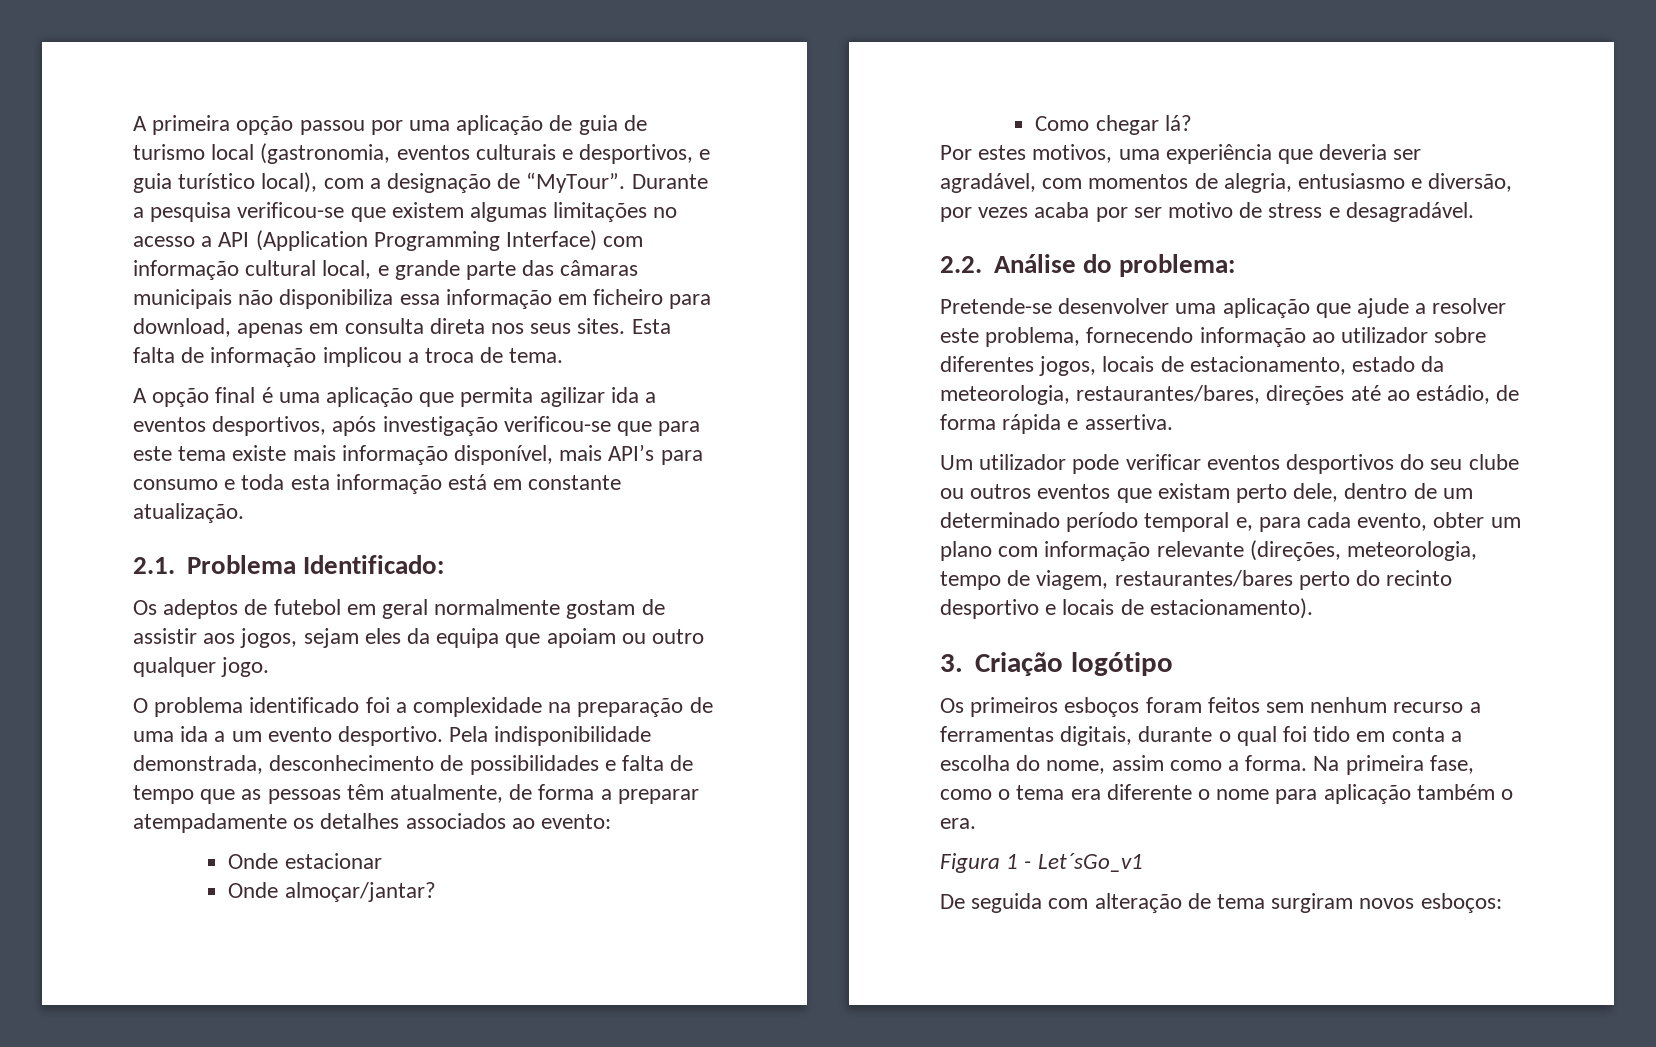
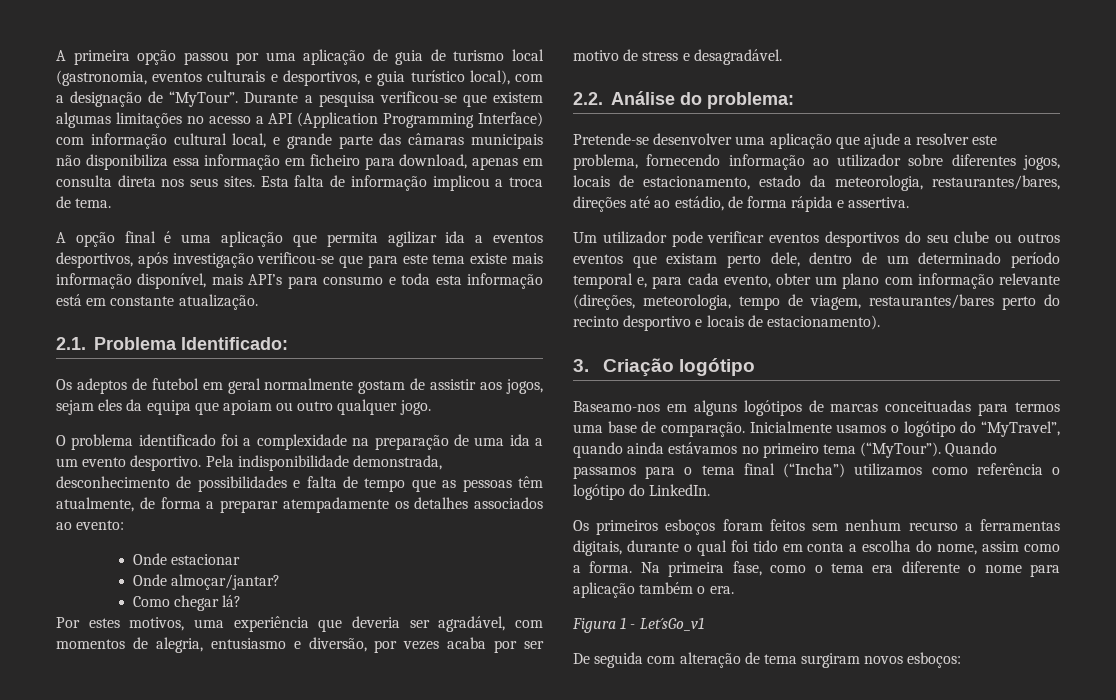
(1173, 664) none -> [573,400,1060,416] [573,421,1060,437] [573,442,998,458] [573,463,1060,479] [573,484,711,500] // Baseamo-nos em alguns logótipos de marcas conceituadas para termos uma base de comparação. Inicialmente usamos o logótipo do “MyTravel”, quando ainda estávamos no primeiro tema (“MyTour”). Quando passamos para o tema final (“Incha”) utilizamos como referência o logótipo do LinkedIn.

